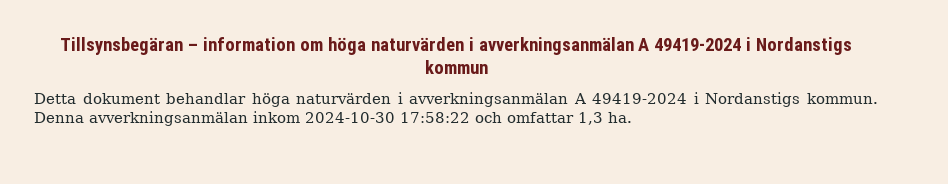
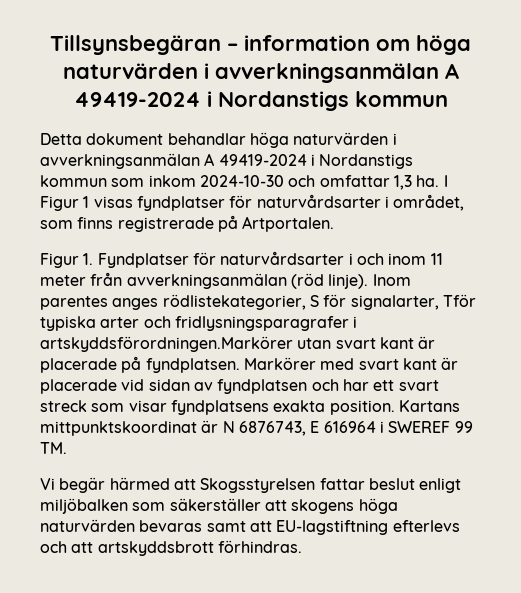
[806,93,878,104] [34,111,248,126] kommun. Denna avverkningsanmälan -> [40,175,145,187] kommun som
[400,112,470,123] 17:58:22 -> (284, 181) none
(632, 117) none -> [443,175,448,187] [40,194,465,211] [40,215,335,232] [40,251,443,268] [40,272,411,289] [40,294,476,310] [40,316,358,331] [40,336,436,352] [40,356,459,373] [40,379,439,394] [40,400,460,415] [40,420,473,436] [40,442,67,454] [40,477,462,493] [40,498,398,514] [40,519,460,535] [40,540,302,556] I Figur 1 visas fyndplatser för naturvårdsarter i området, som finns registrerade på Artportalen. // Figur 1. Fyndplatser för naturvårdsarter i och inom 11 meter från avverkningsanmälan (röd linje). Inom parentes anges rödlistekategorier, S för signalarter, Tför typiska arter och fridlysningsparagrafer i artskyddsförordningen.Markörer utan svart kant är placerade på fyndplatsen. Markörer med svart kant är placerade vid sidan av fyndplatsen och har ett svart streck som visar fyndplatsens exakta position. Kartans mittpunktskoordinat är N 6876743, E 616964 i SWEREF 99 TM. // Vi begär härmed att Skogsstyrelsen fattar beslut enligt miljöbalken som säkerställer att skogens höga naturvärden bevaras samt att EU-lagstiftning efterlevs och att artskyddsbrott förhindras.

